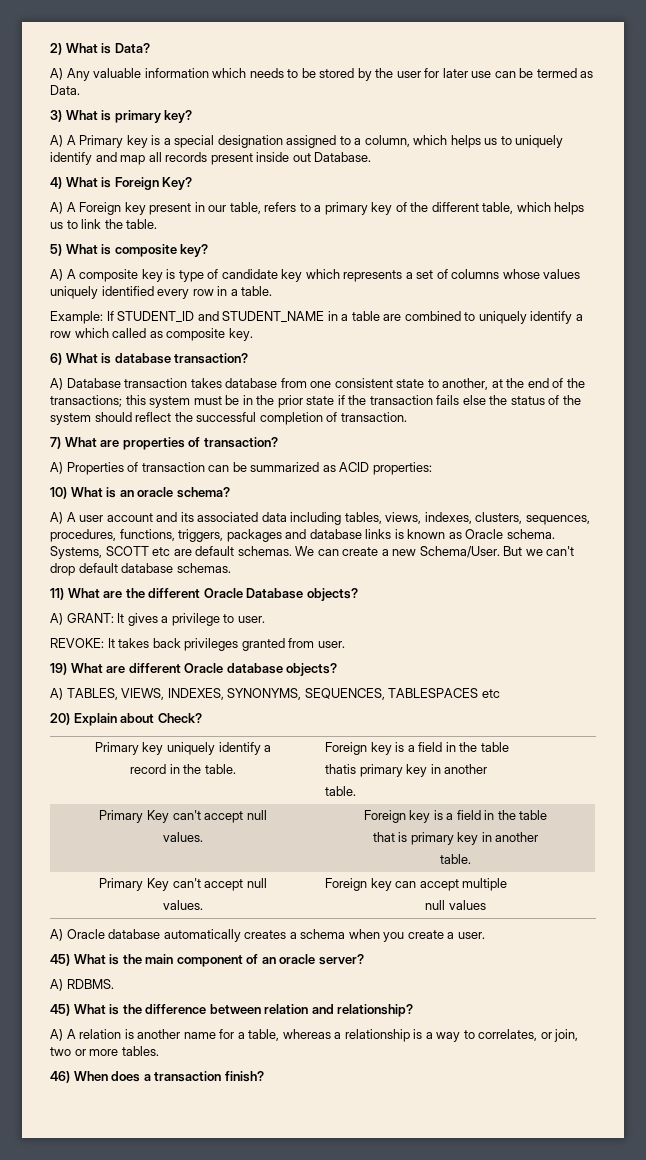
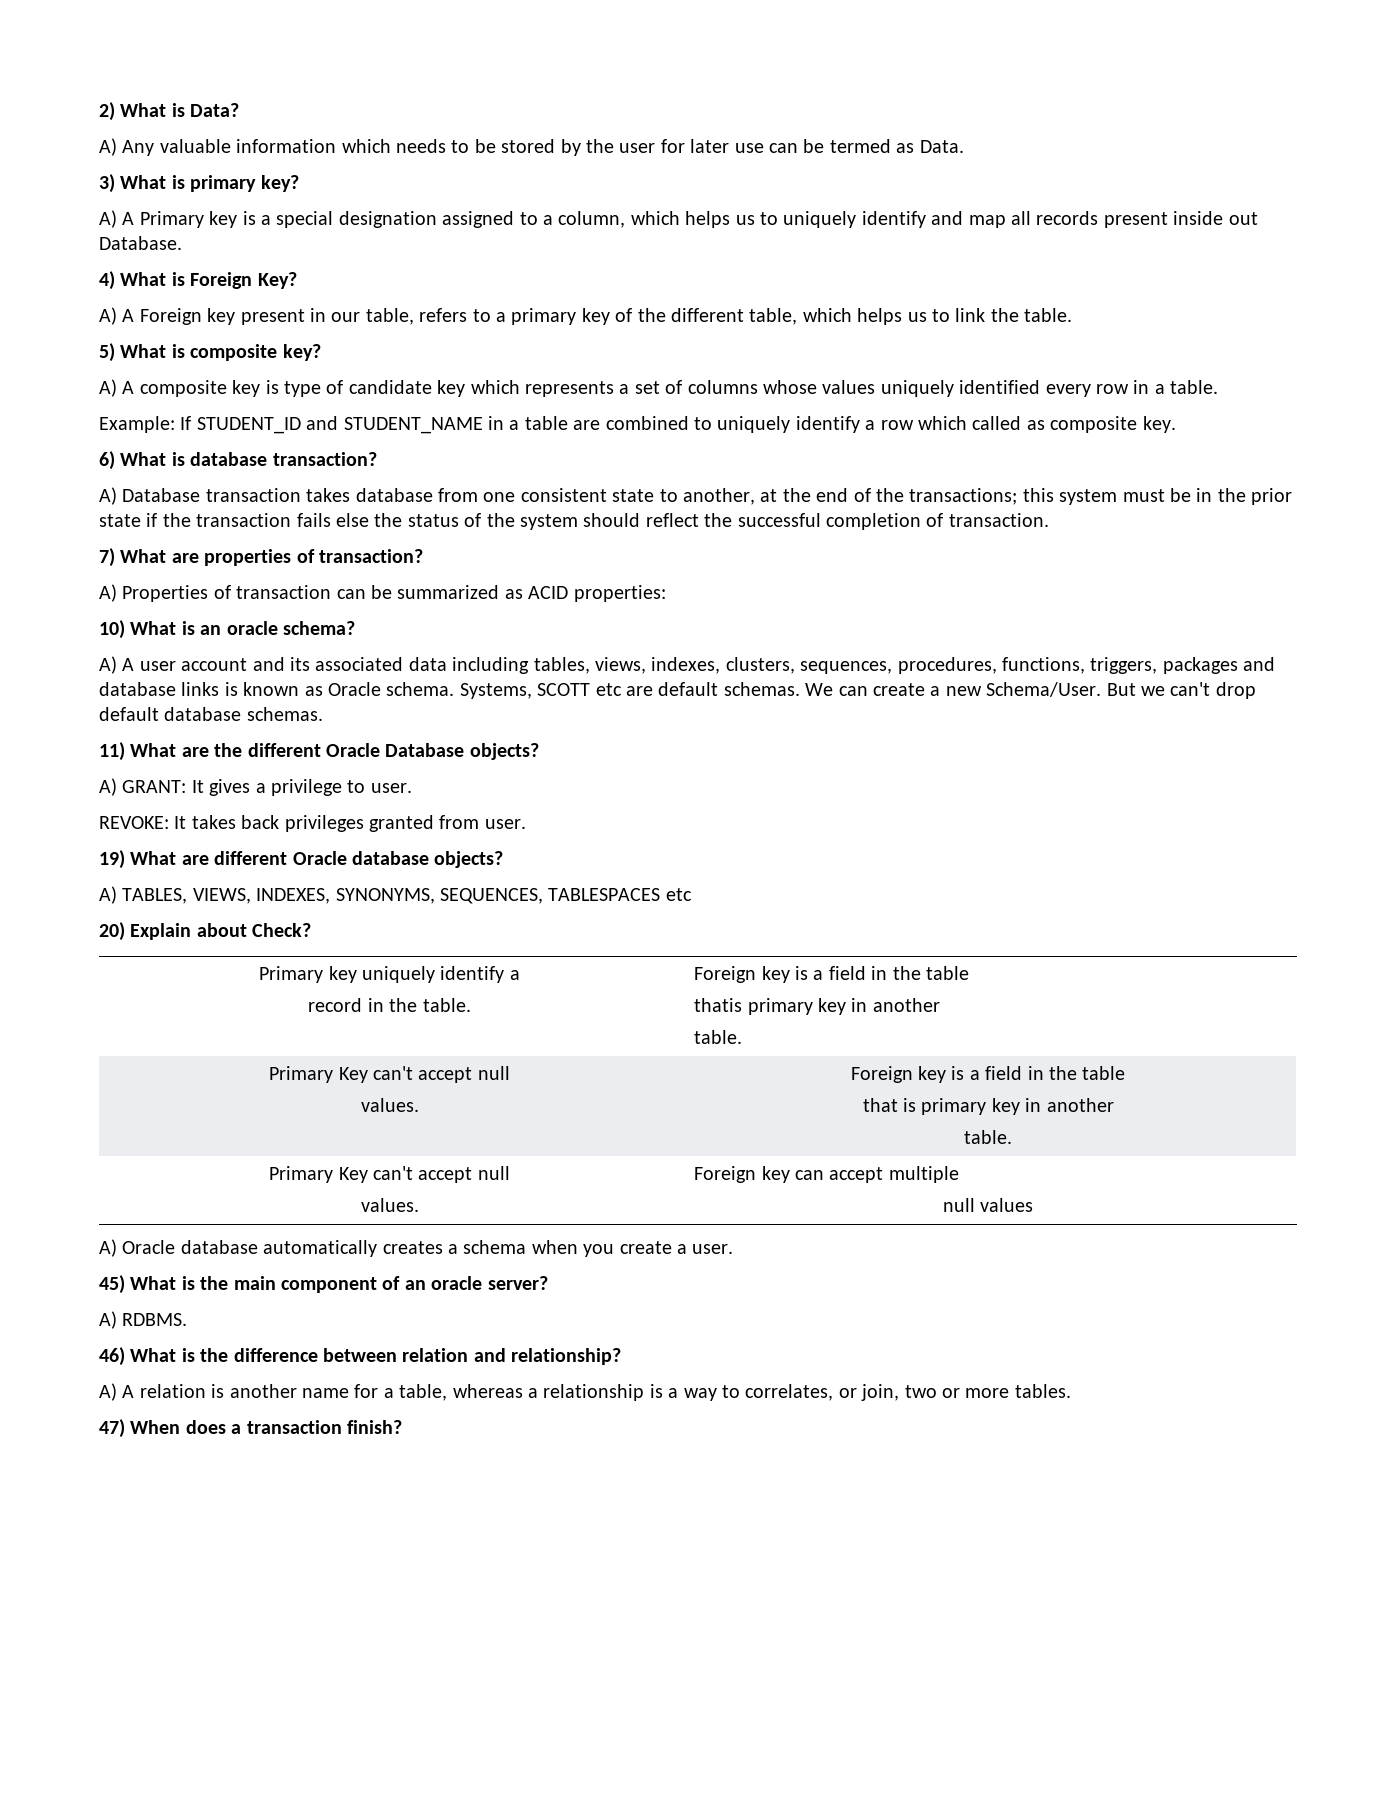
[50,1004,70,1016] 45) -> [99,1347,125,1366] 46)
[50,1071,70,1083] 46) -> [99,1419,125,1438] 47)

